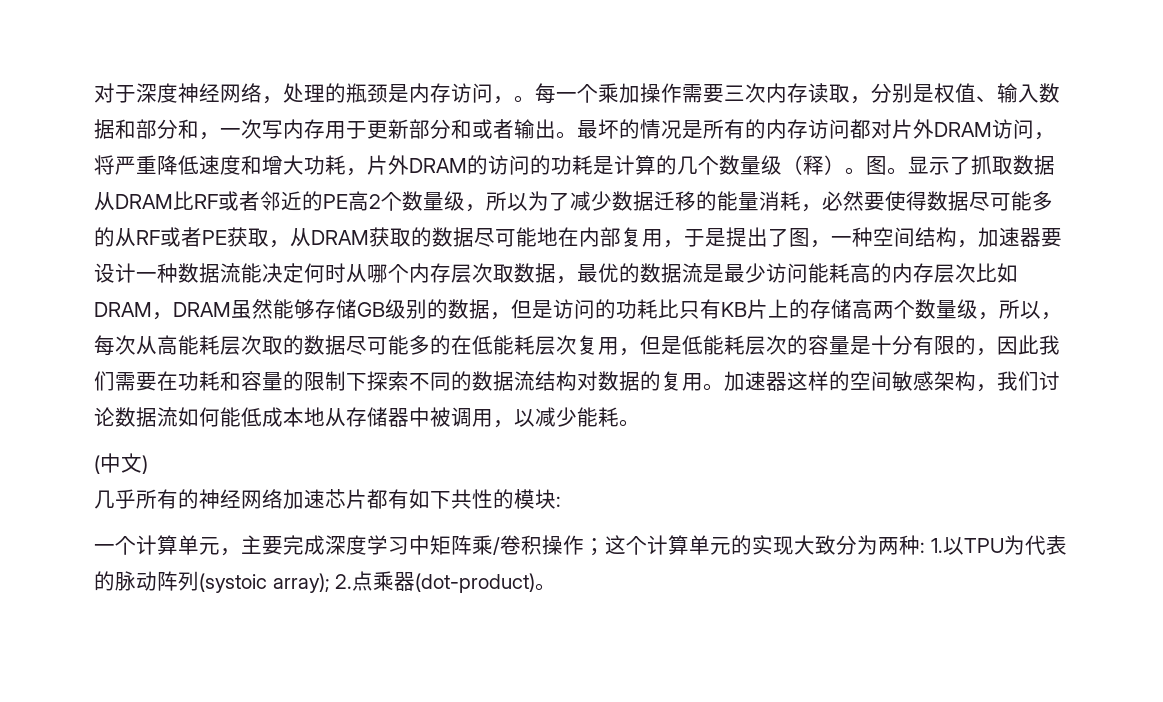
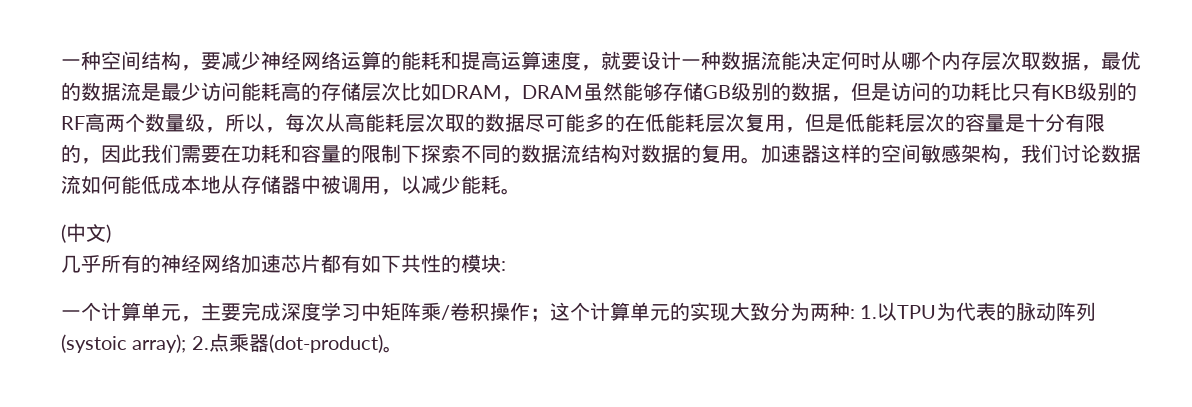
[94,83,1060,104] [94,119,1055,140] [94,155,1055,176] [94,191,1053,212] [94,227,1041,248] 对于深度神经网络，处理的瓶颈是内存访问，。每一个乘加操作需要三次内存读取，分别是权值、输入数据和部分和，一次写内存用于更新部分和或者输出。最坏的情况是所有的内存访问都对片外DRAM访问，将严重降低速度和增大功耗，片外DRAM的访问的功耗是计算的几个数量级（释）。图。显示了抓取数据从DRAM比RF或者邻近的PE高2个数量级，所以为了减少数据迁移的能量消耗，必然要使得数据尽可能多的从RF或者PE获取，从DRAM获取的数据尽可能地在内部复用，于是提出了图，一种空间结构，加速器 -> [61,51,621,71] 一种空间结构，要减少神经网络运算的能耗和提高运算速度，就
[892,263,934,283] 内存 -> [321,82,361,101] 存储
[747,299,852,319] 片上的存储 -> [1077,82,1137,101] [61,116,85,130] 级别的RF

